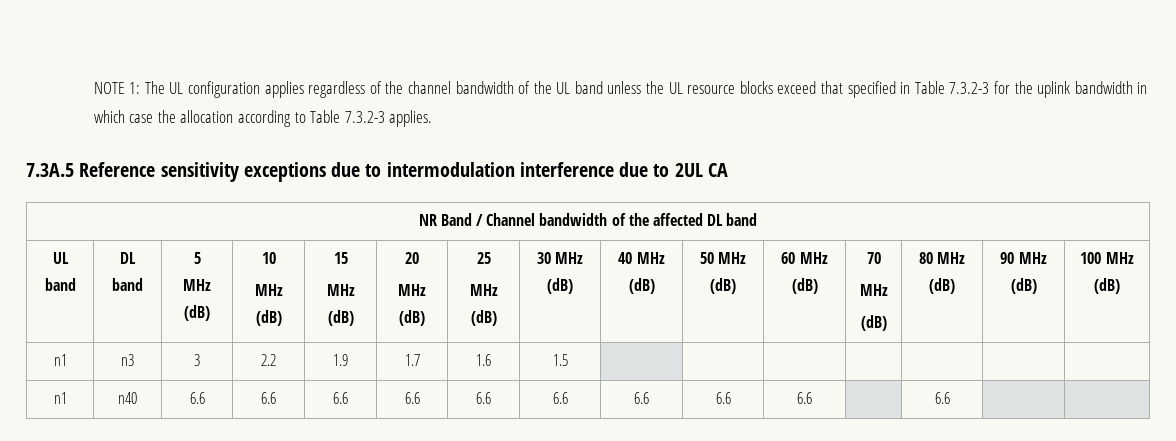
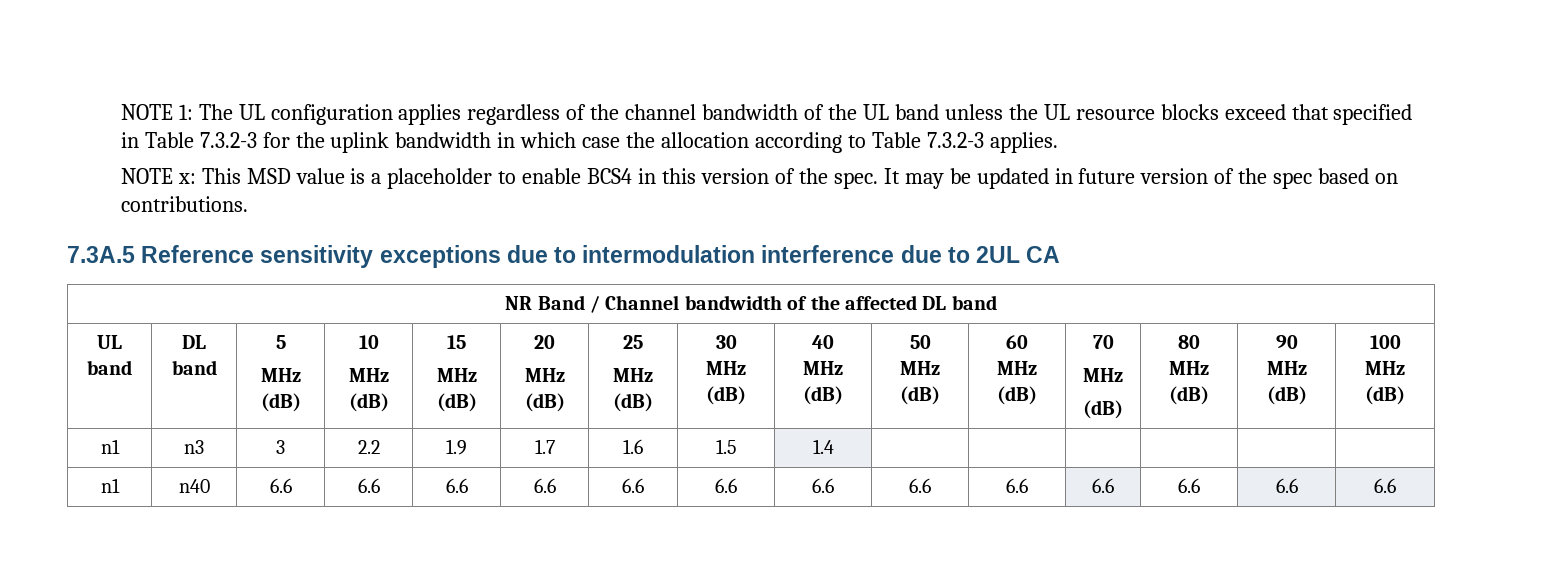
(433, 118) none -> [120,168,1399,189] [120,196,248,212] // NOTE x: This MSD value is a placeholder to enable BCS4 in this version of the spec. It may be updated in future version of the spec based on contributions.
(568, 360) none -> [812,439,834,454] 1.4
[934,392,950,404] | 6.6 | | -> [1092,478,1114,493] [1178,478,1200,493] [1275,478,1298,493] [1374,478,1396,493] 6.6 | 6.6 | 6.6 | 6.6

